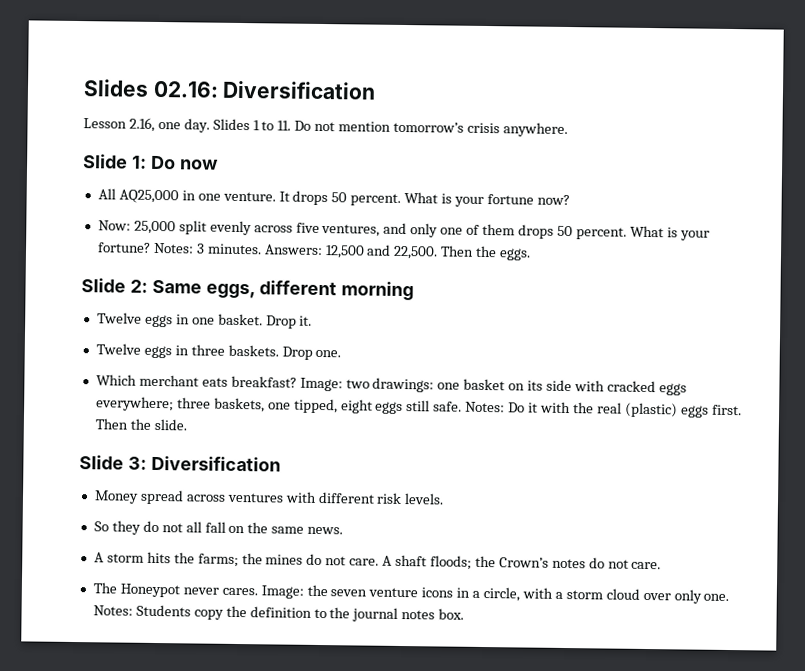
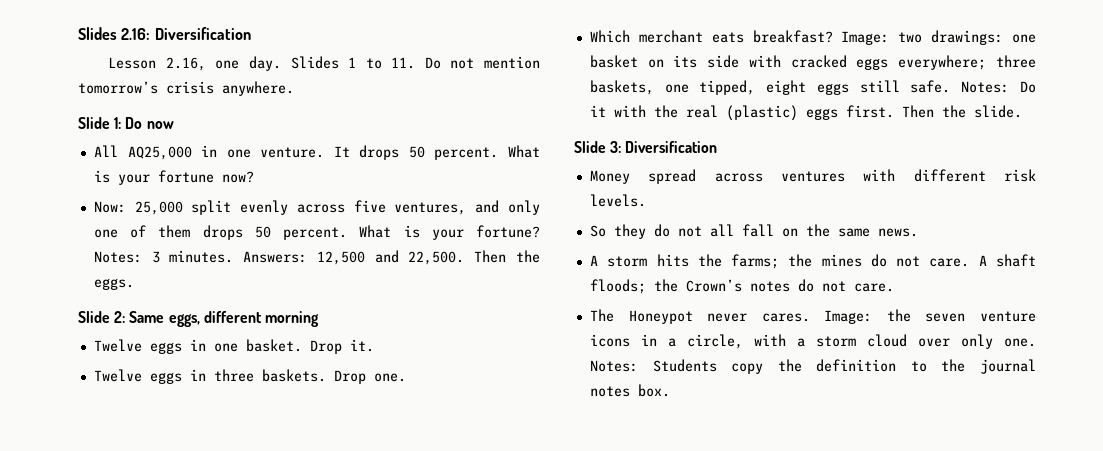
[83,79,219,98] Slides 02.16: -> [78,27,151,40] Slides 2.16:

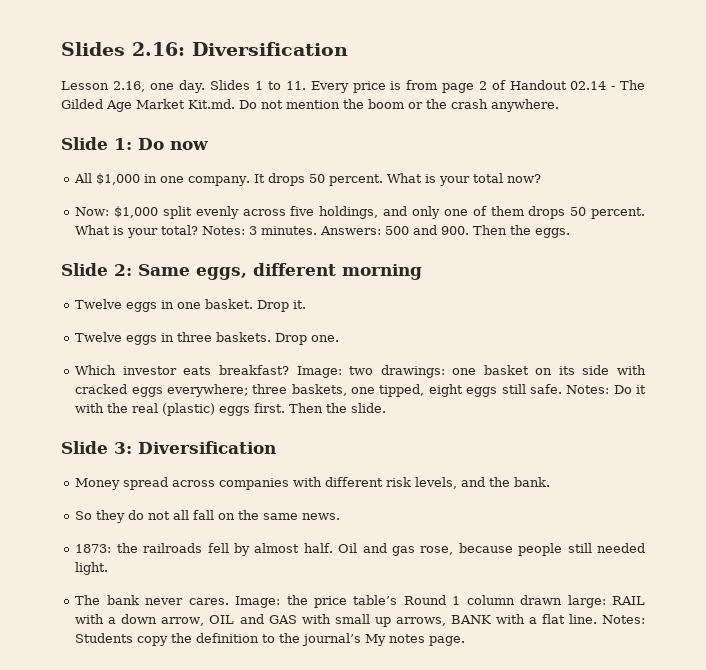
[424,56,540,69] [78,81,214,94] Do not mention tomorrow’s crisis -> [310,80,646,93] [61,99,488,112] Every price is from page 2 of Handout 02.14 - The Gilded Age Market Kit.md. Do not mention the boom or the crash
[127,145,325,160] AQ25,000 in one venture. -> [96,173,251,186] $1,000 in one company.
[157,170,214,183] fortune -> [473,173,504,183] total
[134,201,183,215] 25,000 -> [114,206,159,218] $1,000
[394,202,467,215] ventures, -> [319,206,379,219] holdings,
[475,225,540,238] fortune? -> [161,225,199,235] total?
[316,250,465,265] 12,500 and 22,500. -> [385,225,470,235] 500 and 900.
[638,30,703,43] merchant -> [122,366,177,375] investor
[780,171,845,182] ventures -> [219,478,290,490] companies
[589,194,646,207] levels. -> [415,477,551,489] levels, and the bank.
[589,254,1036,269] [589,279,894,294] [589,309,693,324] A storm hits the farms; the mines do not care. A shaft floods; the Crown’s notes do not care. // The Honeypot -> [75,543,645,556] [75,562,109,575] [75,595,139,605] 1873: the railroads fell by almost half. Oil and gas rose, because people still needed light. // The bank
[925,311,1036,322] [589,334,1036,349] seven venture icons in a circle, with a storm cloud over only one. -> [313,595,645,608] [75,614,597,627] price table’s Round 1 column drawn large: RAIL with a down arrow, OIL and GAS with small up arrows, BANK with a flat line.
[980,359,1036,374] [589,384,670,397] journal notes box. -> [302,633,466,646] journal’s My notes page.

